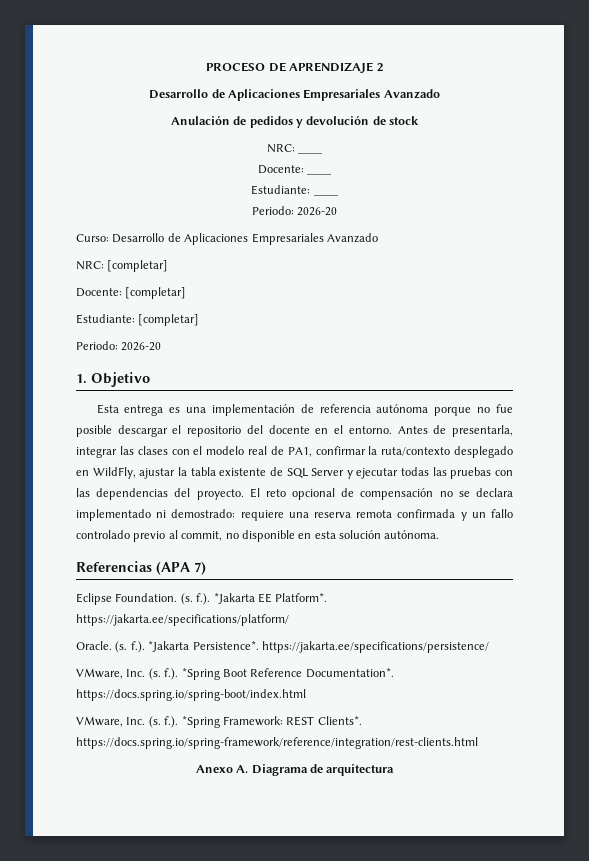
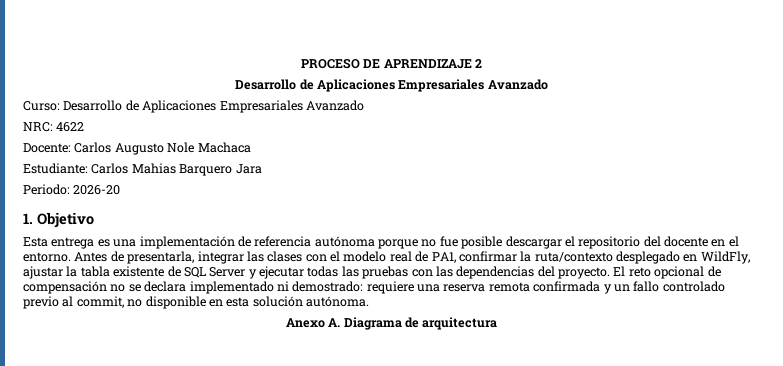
[170,116,420,128] [266,144,324,154] [257,165,333,175] [251,185,339,196] [251,206,338,216] // Anulación de pedidos y devolución de stock // NRC: ____ // Docente: ____ // Estudiante: ____ // Periodo: 2026-20 -> (548, 84) none
[107,260,169,272] [76,287,187,299] [76,314,200,326] [completar] // Docente: [completar] // Estudiante: [completar] -> [56,122,85,132] [23,142,251,155] [23,163,262,176] 4622 // Docente: Carlos Augusto Nole Machaca // Estudiante: Carlos Mahias Barquero Jara
[76,561,206,575] [76,593,328,605] [76,614,289,626] [76,641,489,653] [76,668,394,680] [76,689,306,701] [76,716,362,728] [76,737,478,749] // Referencias (APA 7) // Eclipse Foundation. (s. f.). *Jakarta EE Platform*. https://jakarta.ee/specifications/platform/ // Oracle. (s. f.). *Jakarta Persistence*. https://jakarta.ee/specifications/persistence/ // VMware, Inc. (s. f.). *Spring Boot Reference Documentation*. https://docs.spring.io/spring-boot/index.html // VMware, Inc. (s. f.). *Spring Framework: REST Clients*. https://docs.spring.io/spring-framework/reference/integration/rest-clients.html -> (369, 301) none

